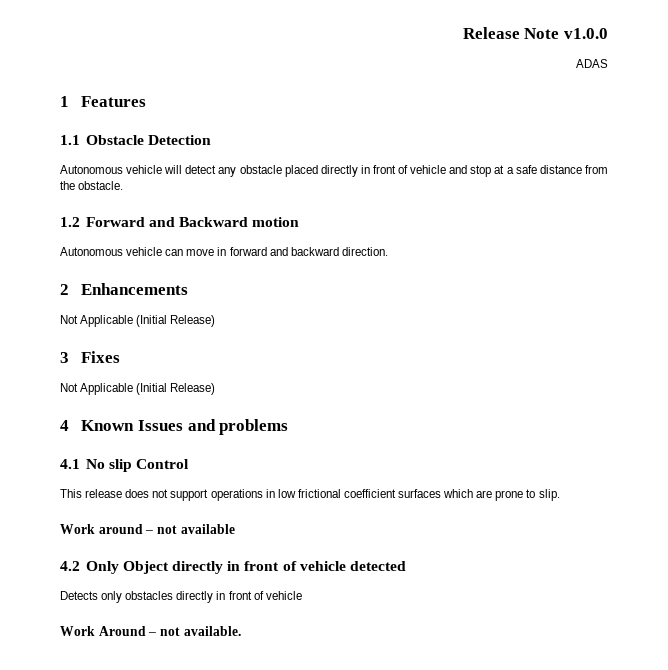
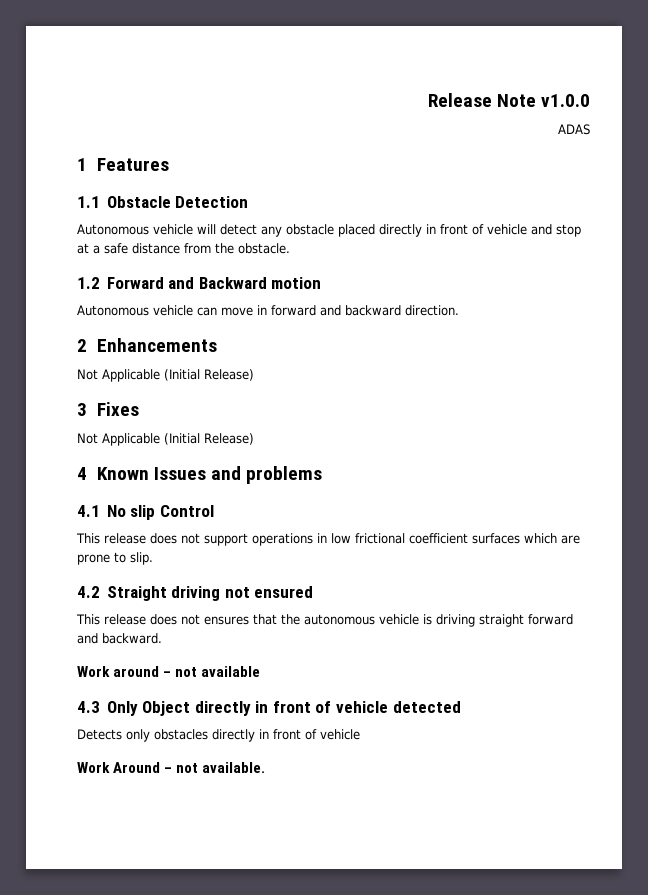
(560, 495) none -> [77,586,314,601] [76,614,573,627] [77,633,162,644] // 4.2 Straight driving not ensured // This release does not ensures that the autonomous vehicle is driving straight forward and backward.
[60,561,80,571] 4.2 -> [77,701,100,713] 4.3

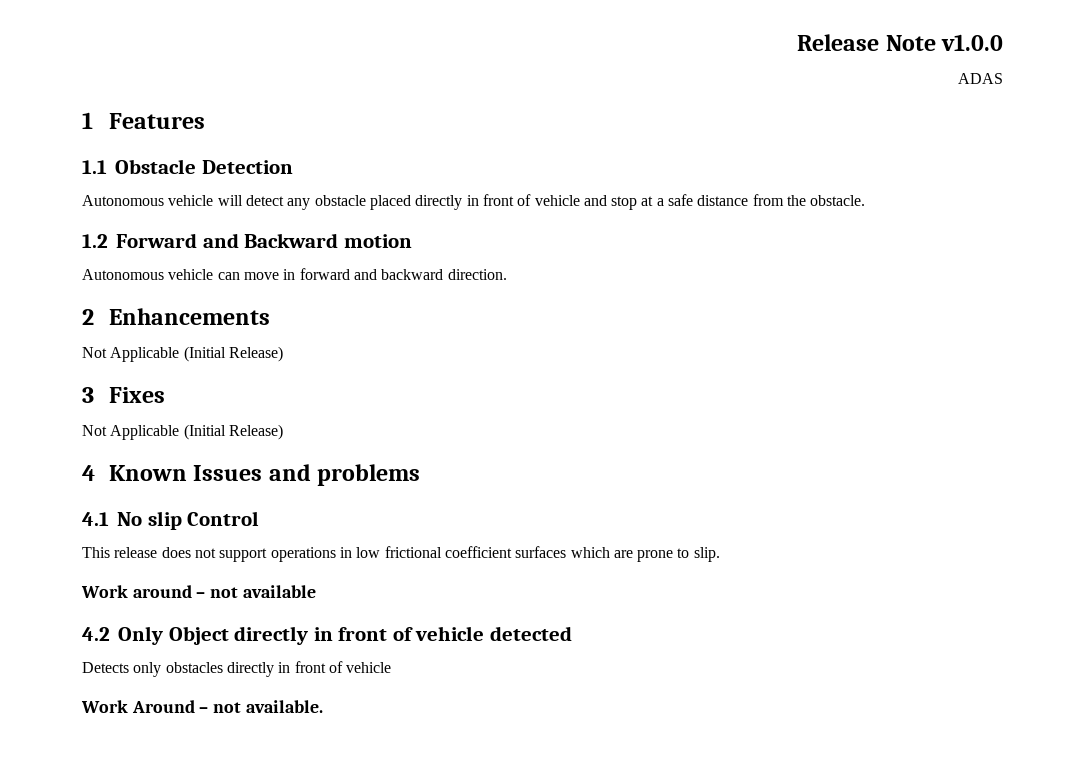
[77,586,314,601] [76,614,573,627] [77,633,162,644] // 4.2 Straight driving not ensured // This release does not ensures that the autonomous vehicle is driving straight forward and backward. -> (720, 554) none
[77,701,100,713] 4.3 -> [82,627,110,641] 4.2

